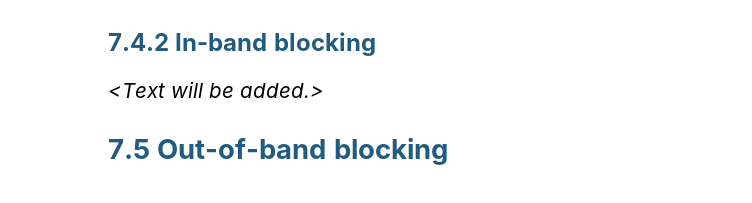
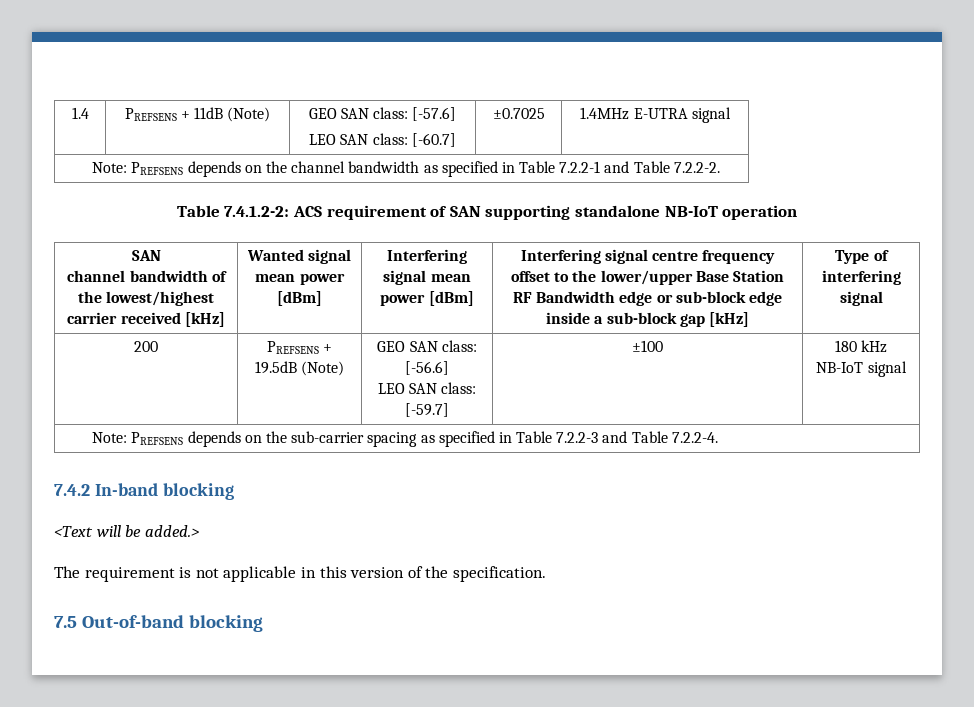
(108, 42) none -> [71,107,89,119] [124,107,271,122] [308,107,457,121] [309,133,456,147] [492,108,545,119] [580,107,731,123] [92,161,720,177] [176,205,798,220] [131,250,161,261] [67,270,227,282] [77,291,215,306] [67,312,225,327] [246,249,352,264] [255,273,345,285] [277,291,322,306] [387,249,467,264] [383,270,471,285] [380,291,474,306] [520,249,776,264] [511,270,784,285] [513,291,782,306] [546,312,749,327] [835,250,889,264] [821,270,901,285] [839,291,883,306] [134,341,158,352] [266,341,333,354] [254,361,345,376] [377,340,477,352] [405,361,449,375] [377,382,477,394] [405,403,449,417] [632,340,663,352] [834,340,888,353] [816,361,907,377] [92,431,718,447] 1.4 | PREFSENS + 11dB (Note) | GEO SAN class: [-57.6] // LEO SAN class: [-60.7] | ±0.7025 | 1.4MHz E-UTRA signal // Note: PREFSENS depends on the channel bandwidth as specified in Table 7.2.2-1 and Table 7.2.2-2. // Table 7.4.1.2-2: ACS requirement of SAN supporting standalone NB-IoT operation // SAN // channel bandwidth of the lowest/highest carrier received [kHz] | Wanted signal mean power [dBm] | Interfering signal mean power [dBm] | Interfering signal centre frequency offset to the lower/upper Base Station RF Bandwidth edge or sub-block edge inside a sub-block gap [kHz] | Type of interfering signal // 200 | PREFSENS + 19.5dB (Note) | GEO SAN class: [-56.6] // LEO SAN class: [-59.7] | ±100 | 180 kHz NB-IoT signal // Note: PREFSENS depends on the sub-carrier spacing as specified in Table 7.2.2-3 and Table 7.2.2-4. //
(324, 90) none -> [54,566,546,582] // The requirement is not applicable in this version of the specification.

